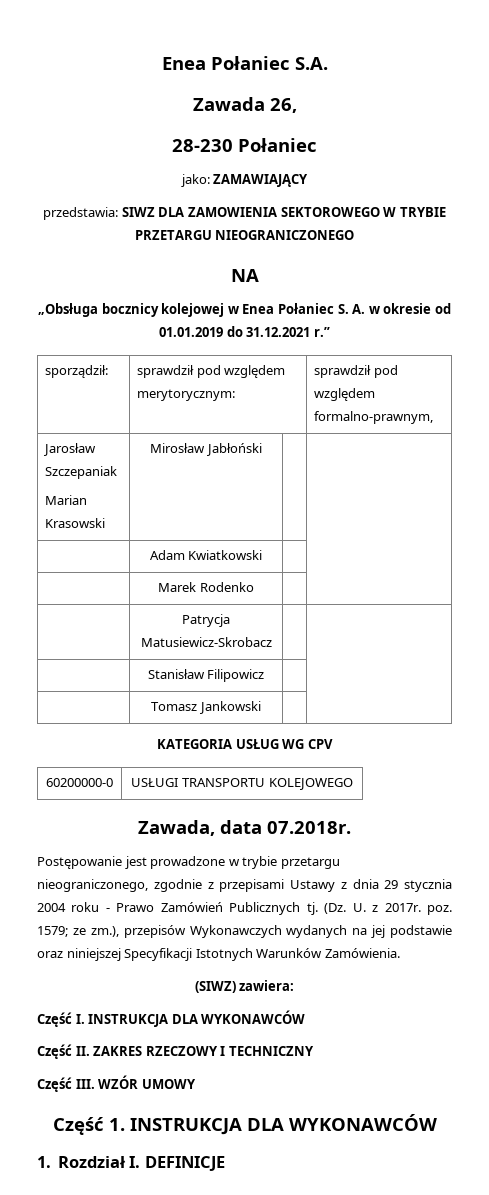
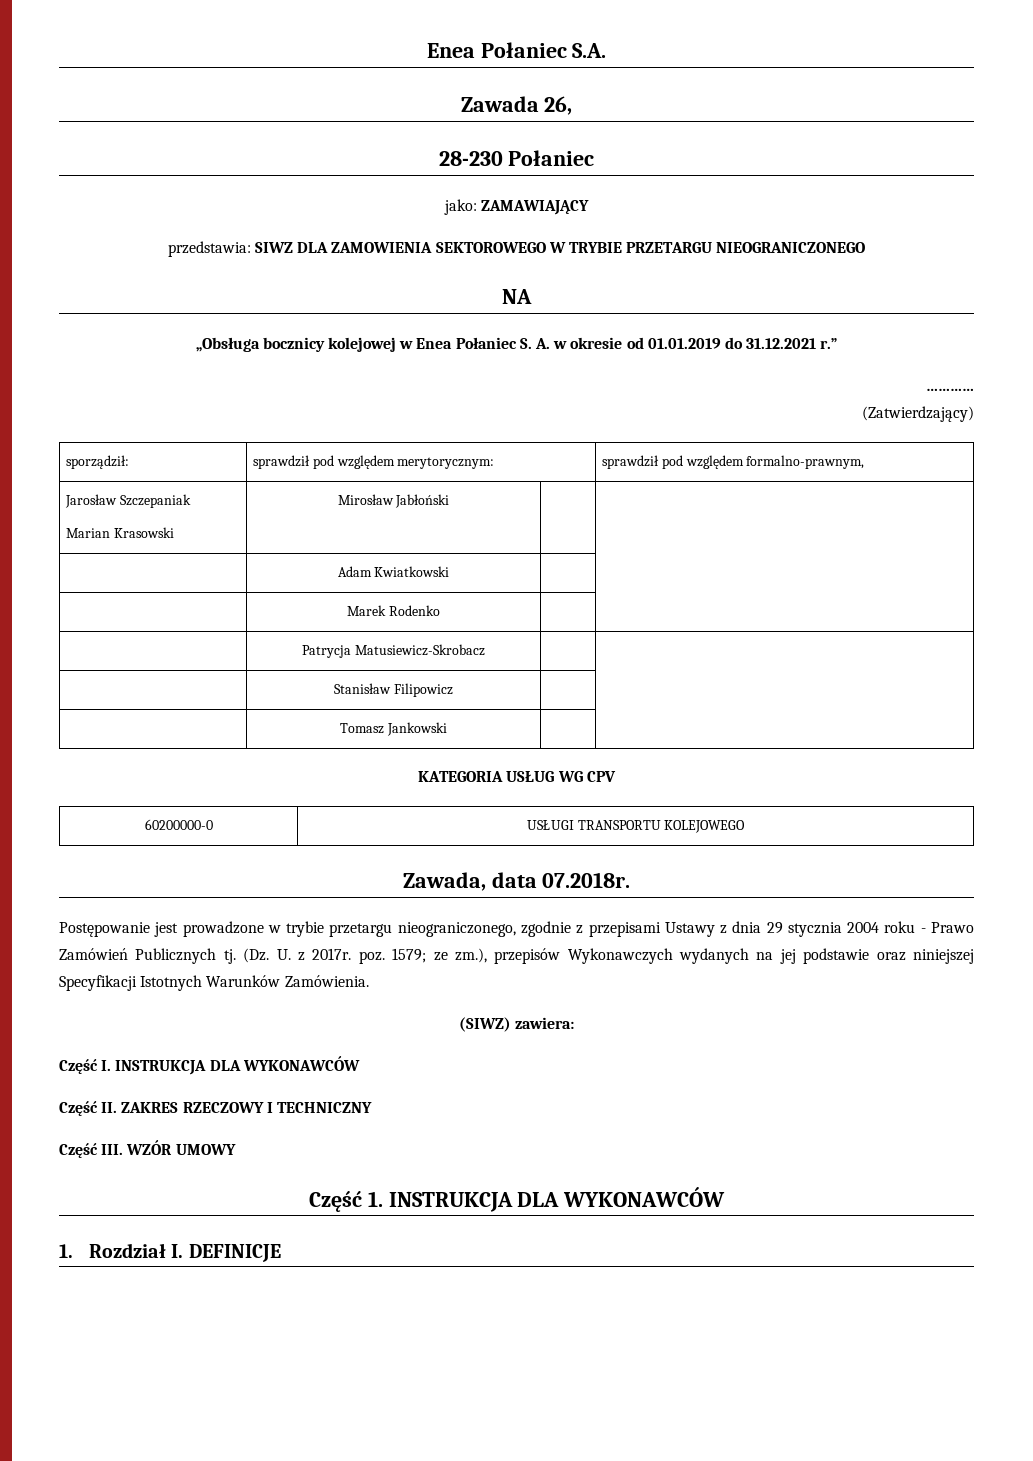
(330, 332) none -> [926,388,974,391] [862,406,974,422] // ………… // (Zatwierdzający)

